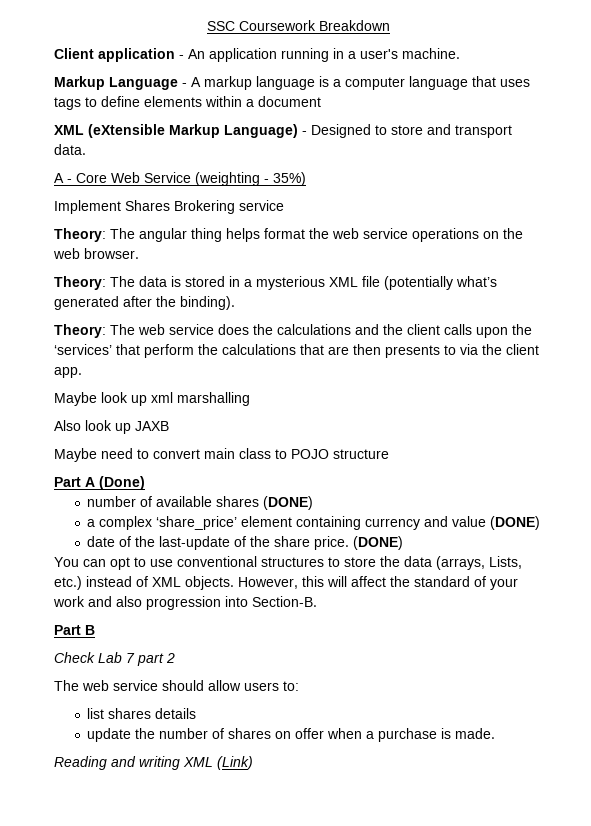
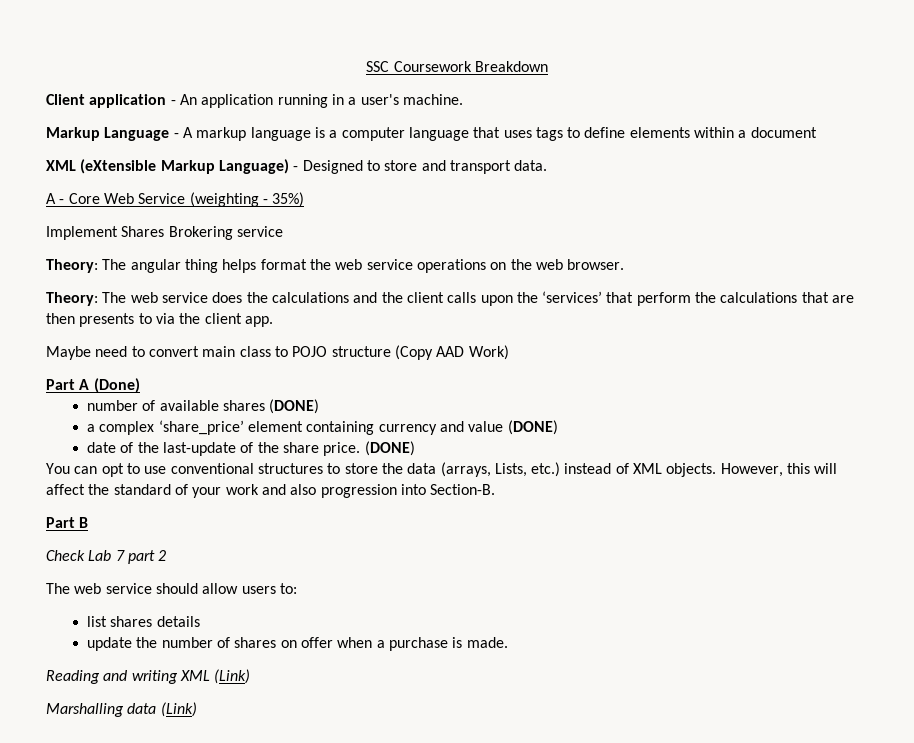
[54,276,497,290] [54,296,235,310] // Theory: The data is stored in a mysterious XML file (potentially what’s generated after the binding). -> (625, 264) none
[54,392,250,406] [54,420,169,434] // Maybe look up xml marshalling // Also look up JAXB -> (273, 321) none
(389, 454) none -> [394,345,509,360] (Copy AAD Work)
(253, 763) none -> [46,702,197,717] // Marshalling data (Link)

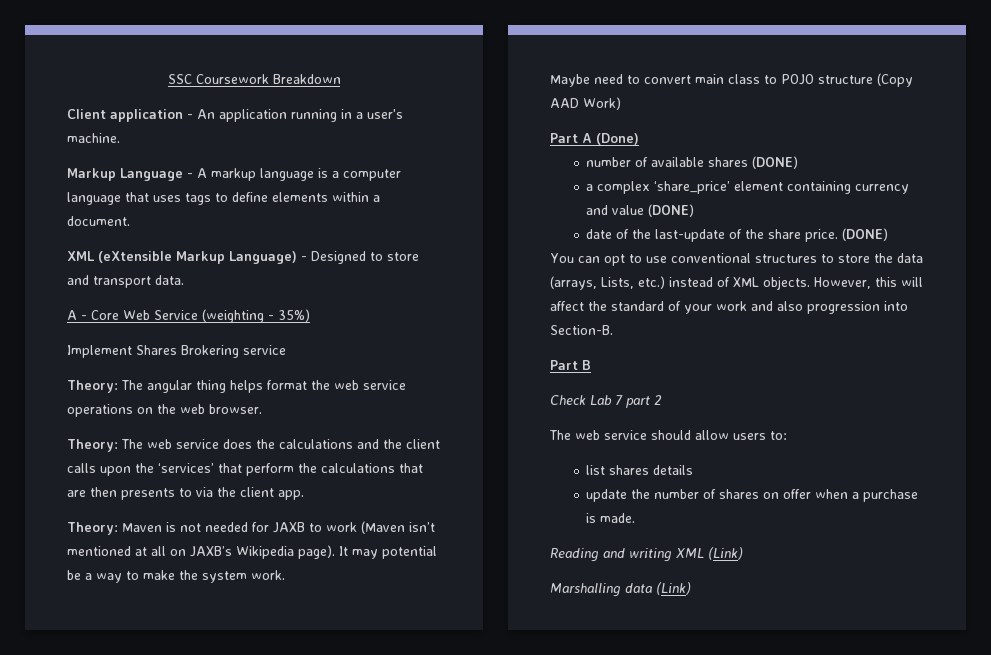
[750,127,817,138] document -> [67,216,130,226] document.
(273, 321) none -> [67,521,435,535] [67,545,437,559] [67,570,285,583] // Theory: Maven is not needed for JAXB to work (Maven isn’t mentioned at all on JAXB’s Wikipedia page). It may potential be a way to make the system work.

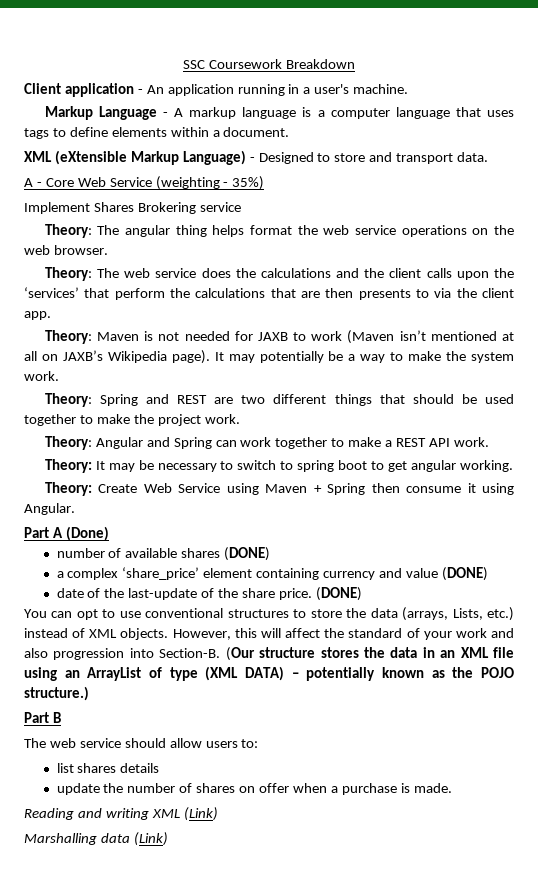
[382,546,437,559] potential -> [259,351,324,363] potentially
[550,73,913,87] [550,97,621,110] Maybe need to convert main class to POJO structure (Copy AAD Work) -> [44,393,514,407] [24,414,240,426] [44,436,489,450] [44,459,513,473] [44,482,515,496] [24,503,75,515] Theory: Spring and REST are two different things that should be used together to make the project work. // Theory: Angular and Spring can work together to make a REST API work. // Theory: It may be necessary to switch to spring boot to get angular working. // Theory: Create Web Service using Maven + Spring then consume it using Angular.
[550,360,591,370] [550,395,662,408] // Part B // Check Lab 7 part 2 -> [225,647,514,661] [24,666,515,681] [24,686,89,701] [24,712,61,723] (Our structure stores the data in an XML file using an ArrayList of type (XML DATA) – potentially known as the POJO structure.) // Part B

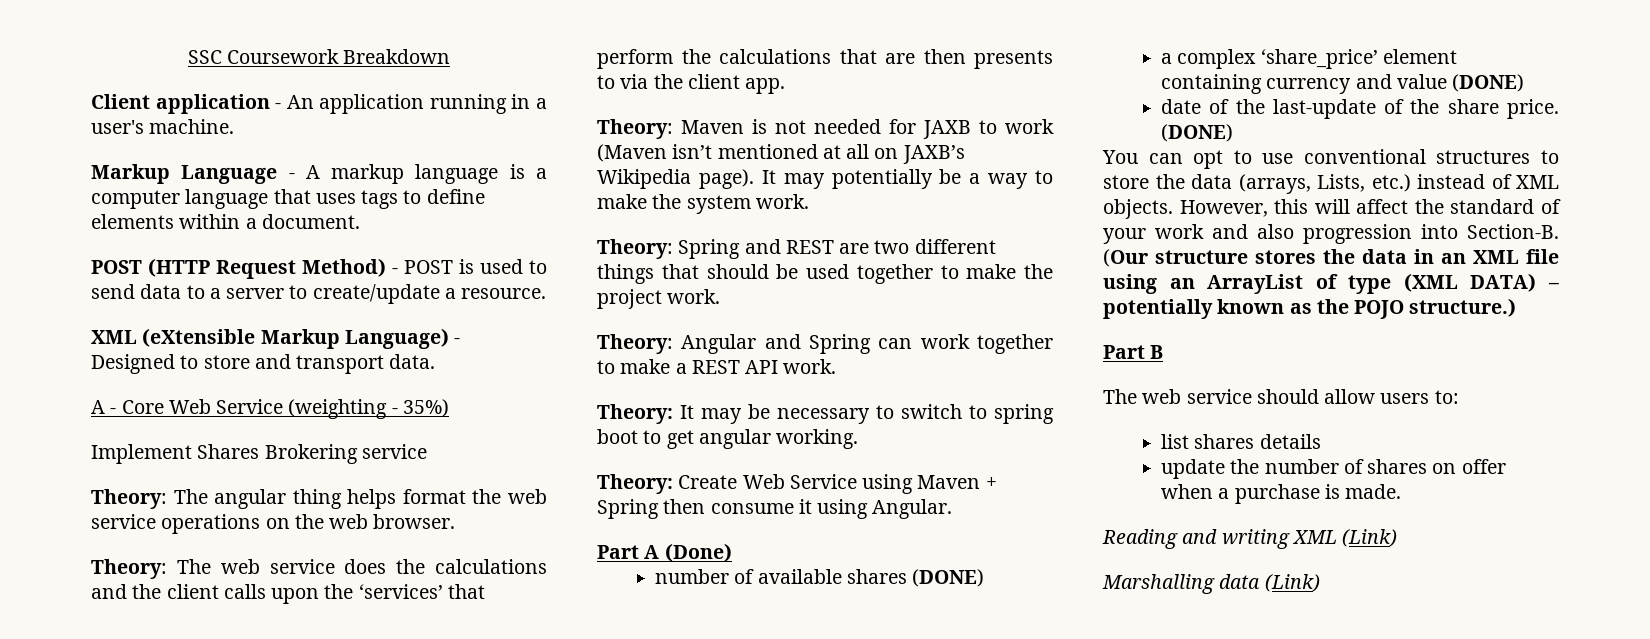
(290, 132) none -> [91,258,547,279] [91,284,547,304] // POST (HTTP Request Method) - POST is used to send data to a server to create/update a resource.

